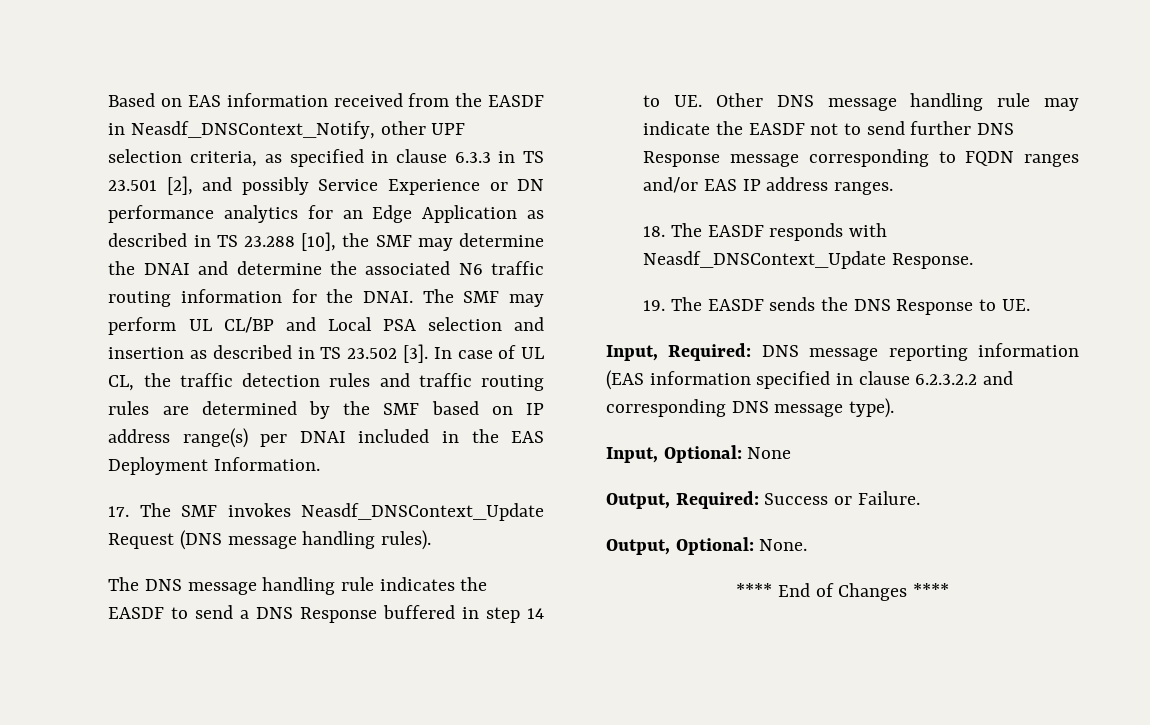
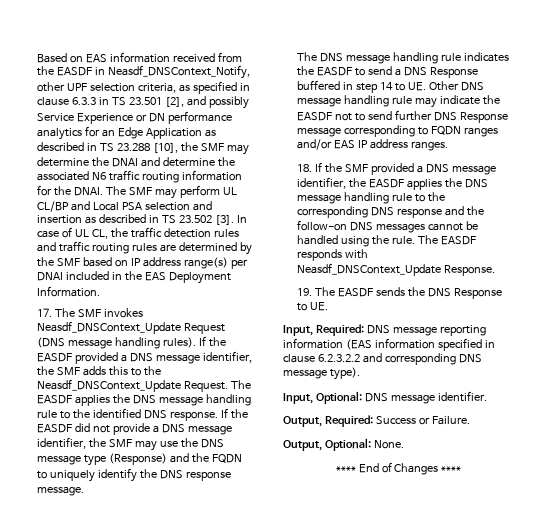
(432, 540) none -> [199,336,227,347] [37,351,253,364] [37,366,162,376] [37,379,252,392] [37,394,252,406] [37,408,249,421] [37,423,233,435] [37,437,225,451] [37,453,243,466] [37,468,232,482] [37,486,85,496] If the EASDF provided a DNS message identifier, the SMF adds this to the Neasdf_DNSContext_Update Request. The EASDF applies the DNS message handling rule to the identified DNS response. If the EASDF did not provide a DNS message identifier, the SMF may use the DNS message type (Response) and the FQDN to uniquely identify the DNS response message.
(666, 231) none -> [315,162,497,175] [297,177,489,190] [297,192,446,204] [297,206,485,218] [297,220,479,233] [297,235,416,247] If the SMF provided a DNS message identifier, the EASDF applies the DNS message handling rule to the corresponding DNS response and the follow-on DNS messages cannot be handled using the rule.
[663,445,792,463] Optional: None -> [315,391,487,404] Optional: DNS message identifier.

